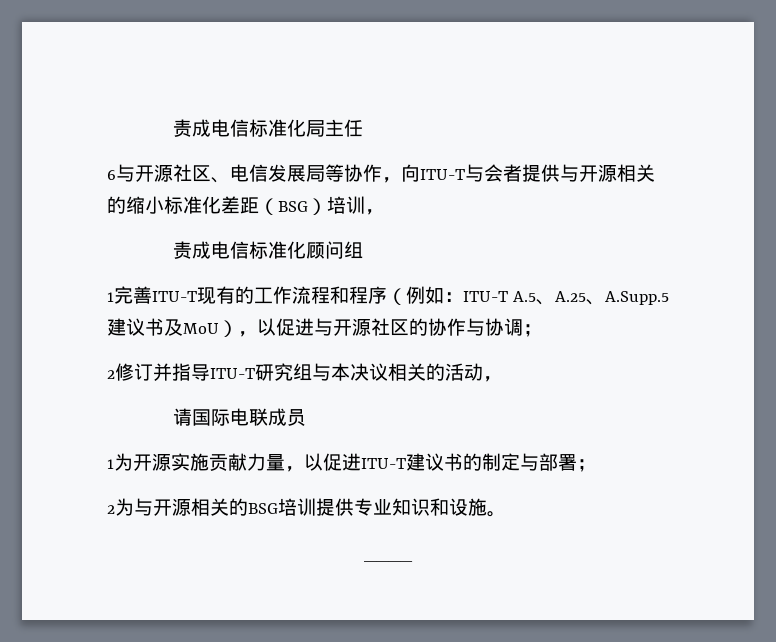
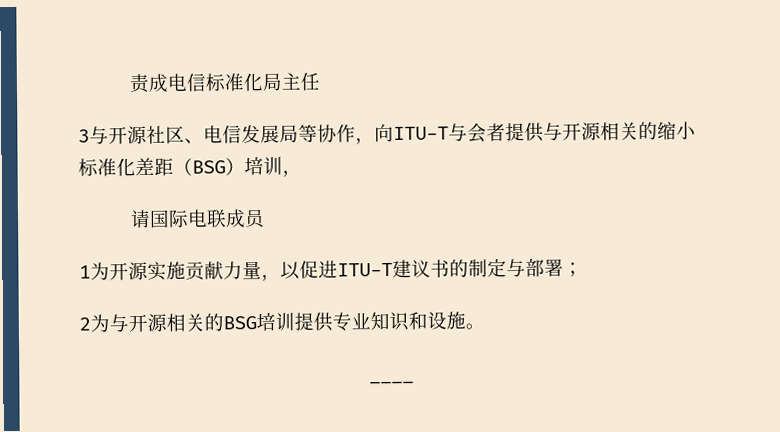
[107,170,116,180] 6 -> [78,129,90,143] 3
[173,241,364,259] [107,286,669,305] [107,318,542,337] [107,363,502,382] // 责成电信标准化顾问组 // 1完善ITU-T现有的工作流程和程序（例如：ITU-T A.5、A.25、A.Supp.5建议书及MoU），以促进与开源社区的协作与协调； // 2修订并指导ITU-T研究组与本决议相关的活动， -> (302, 173) none

